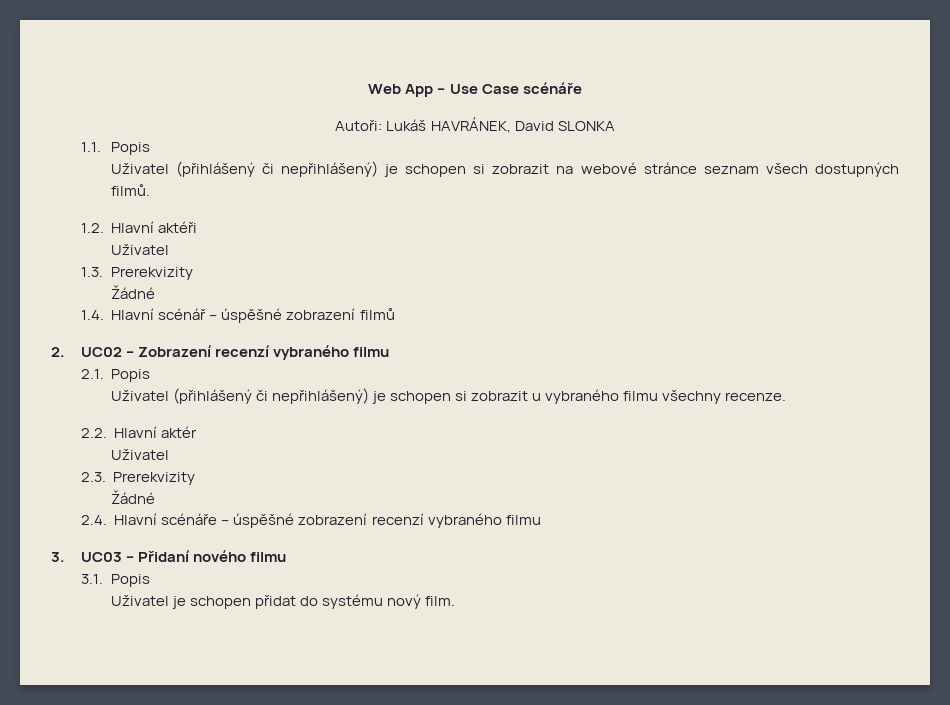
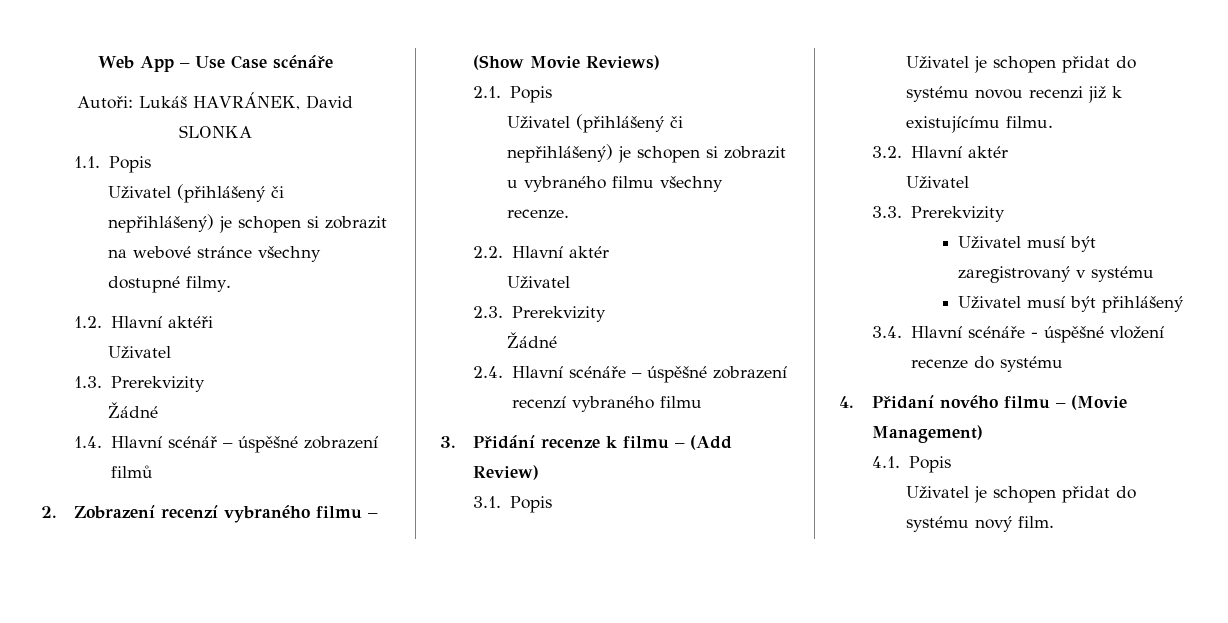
[703,162,900,177] [110,184,150,196] seznam všech dostupných filmů. -> [257,246,321,262] [107,276,231,293] všechny dostupné filmy.
[80,347,134,357] UC02 – -> (57, 512) none
(389, 352) none -> [368,513,379,518] [473,55,661,70] – (Show Movie Reviews)
[80,552,134,562] UC03 – -> [473,435,733,450] [473,465,540,480] [473,496,553,513] [905,56,1136,73] [905,86,1122,103] [905,116,1053,133] [872,146,1009,158] [905,176,969,188] [872,206,1006,222] [958,236,1097,252] [958,266,1155,283] [958,296,1185,313] [872,326,1165,343] [911,356,1064,372] [839,396,854,408] Přidání recenze k filmu – (Add Review) // 3.1. Popis // Uživatel je schopen přidat do systému novou recenzi již k existujícímu filmu. // 3.2. Hlavní aktér // Uživatel // 3.3. Prerekvizity // Uživatel musí být zaregistrovaný v systému // Uživatel musí být přihlášený // 3.4. Hlavní scénáře - úspěšné vložení recenze do systému // 4.
[80,574,103,584] // 3.1. -> [1056,395,1128,410] [872,425,984,443] [872,456,901,468] – (Movie Management) // 4.1.

